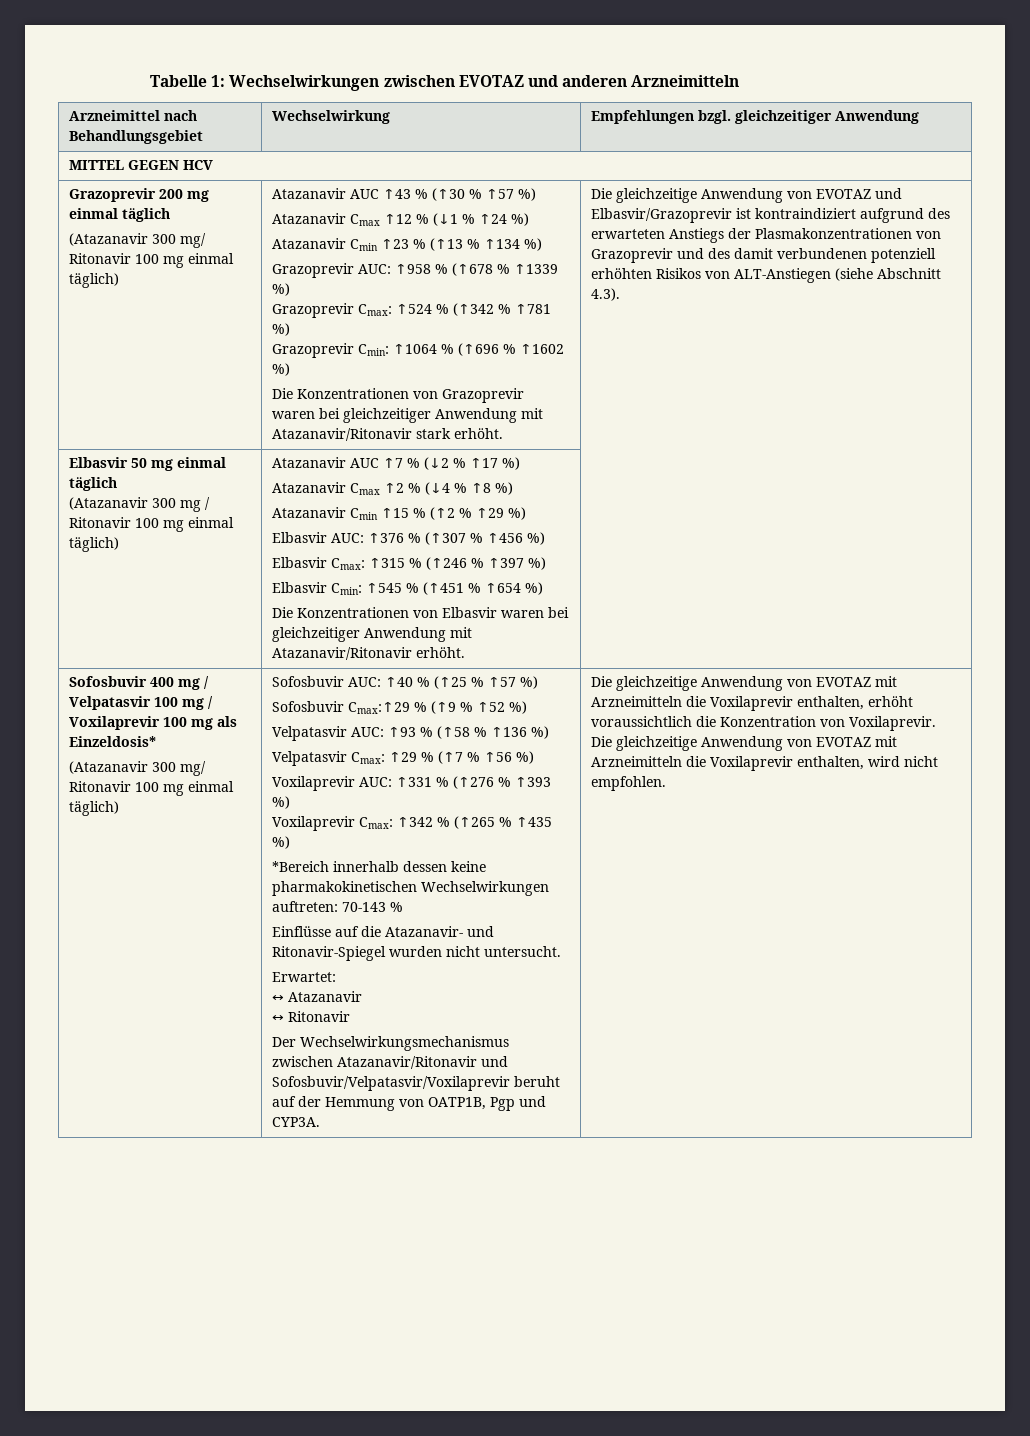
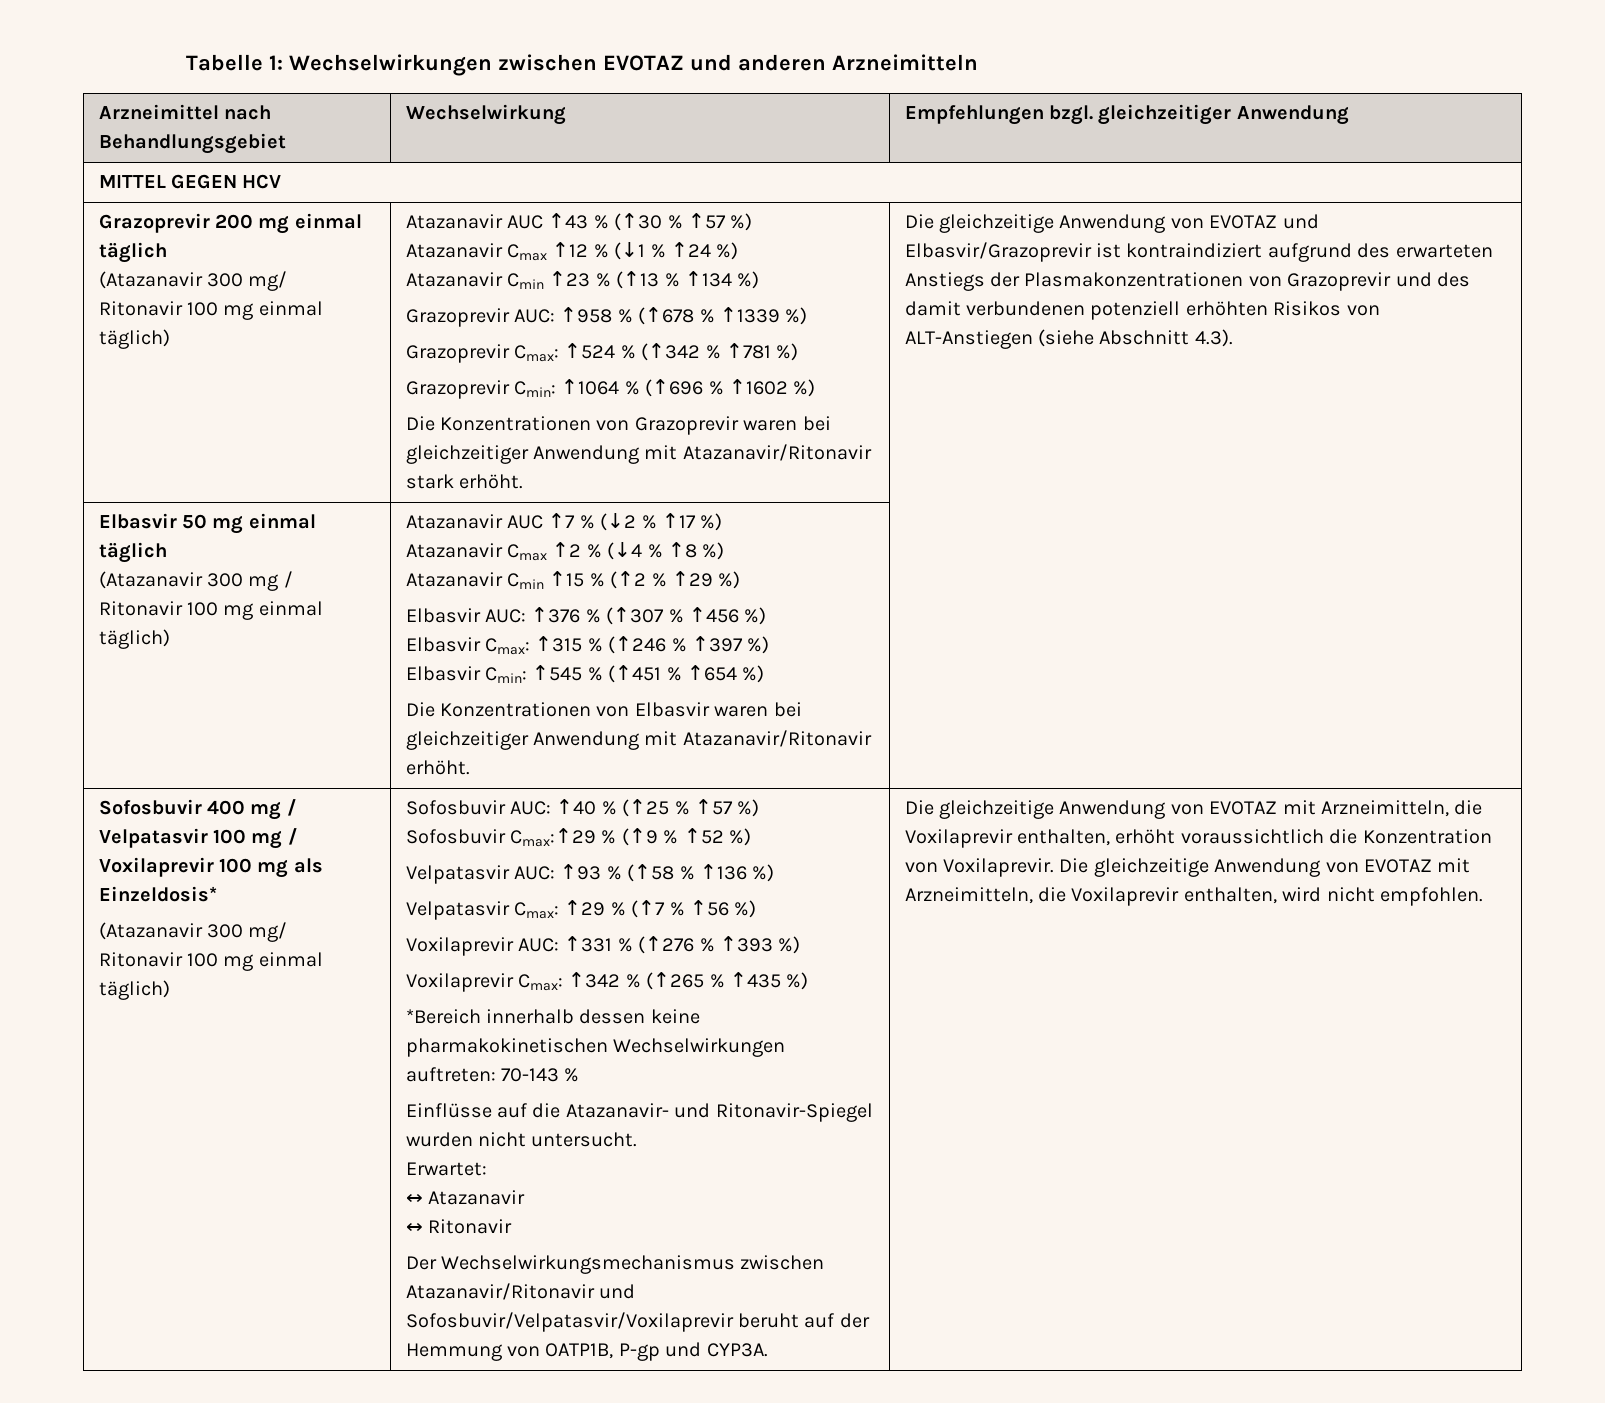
[490,1097,516,1111] Pgp -> [618,1343,660,1361] P-gp
[591,696,683,707] Arzneimitteln -> [1320,800,1449,817] Arzneimitteln,
[591,756,683,767] Arzneimitteln -> [904,887,1033,904] Arzneimitteln,

